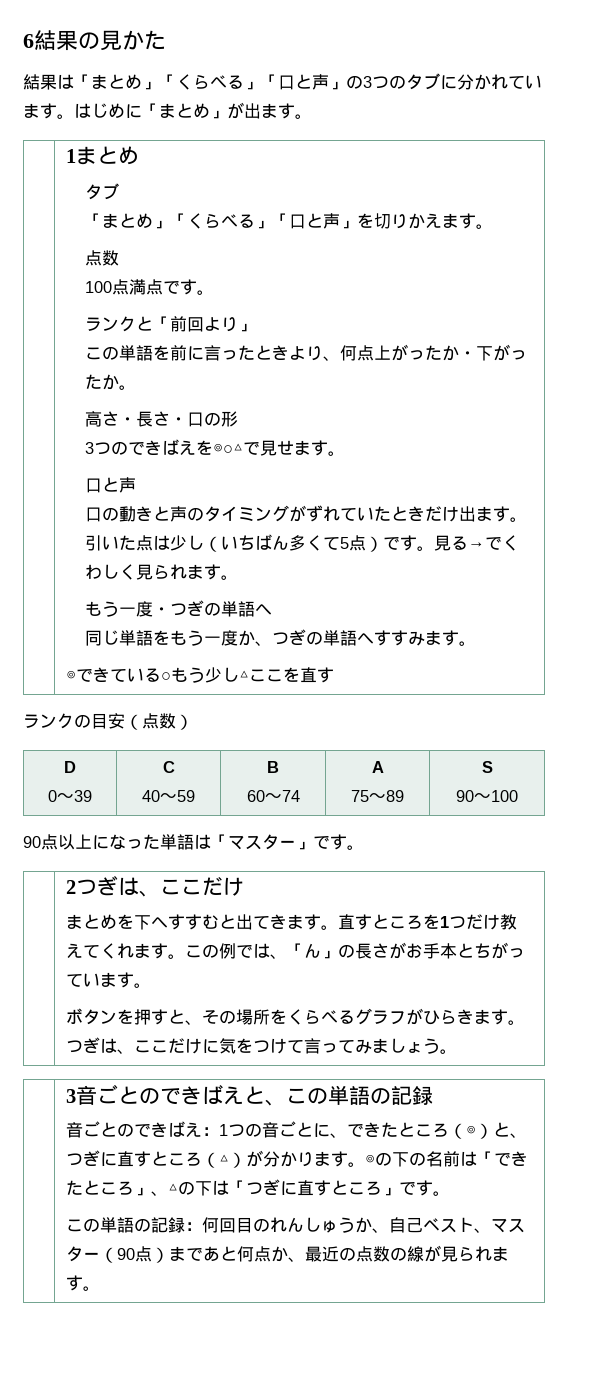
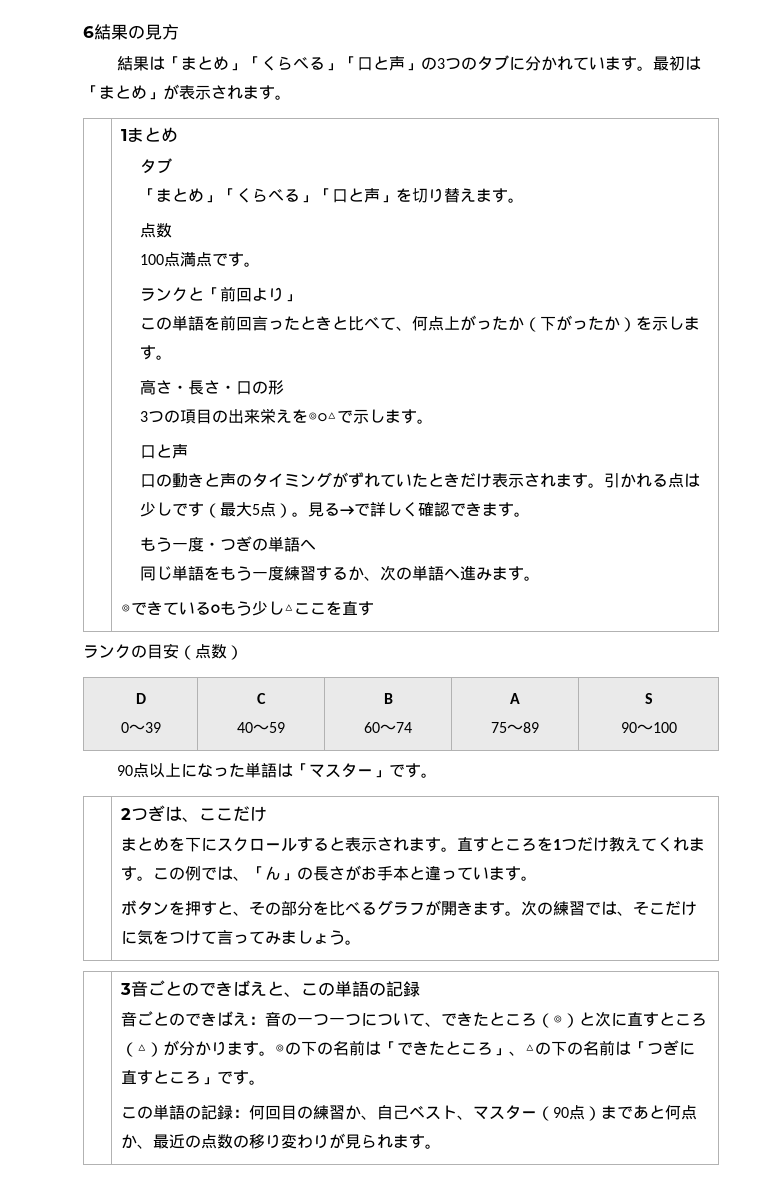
[122,30,166,50] かた -> [162,24,179,40] 方
[74,103,142,119] はじめに -> [653,56,702,71] 最初は
[244,103,261,119] 出 -> [179,85,243,100] 表示され
[408,213,426,229] か -> [443,188,460,203] 替
[187,346,205,361] に -> [235,316,252,331] 回
[289,346,324,361] より -> [331,316,396,331] と比べて
[459,351,477,359] ・ -> [523,317,540,332] （
(120, 382) none -> [619,316,700,332] [139,345,156,360] ）を示します
[128,439,180,455] できば -> [179,408,276,424] 項目の出来栄
[260,440,295,456] 見せ -> [352,409,385,424] 示し
[459,506,477,522] 出 -> [491,473,556,488] 表示され
[102,535,137,550] いた -> [619,473,668,488] かれる
[204,534,341,552] （いちばん多くて -> [171,502,252,518] です（最大
[383,535,418,551] です -> (292, 510) none
[502,535,520,551] [85,564,188,580] くわしく見られ -> [369,502,482,517] 詳しく確認でき
[238,629,409,646] か、つぎの単語へすす -> [283,565,476,581] 練習するか、次の単語へ進
[150,914,287,930] へすすむと出てき -> [201,837,410,852] にスクロールすると表示され
[473,942,508,959] ちが -> [425,866,442,881] 違
[235,1009,321,1025] 場所をくら -> [281,901,346,916] 部分を比
[422,1009,525,1025] [65,1037,151,1054] ひらきます。つぎは、こ -> [441,900,650,916] 開きます。次の練習では、そ
[218,1121,330,1138] 1つの音ごとに -> [265,1011,426,1027] 音の一つ一つについて
[509,1133,527,1138] [65,1150,100,1166] 、つぎ -> [595,1011,612,1027] 次
(212, 1188) none -> [567,1040,616,1056] の名前
[269,1217,355,1233] れんしゅう -> [313,1105,346,1120] 練習
[406,1246,424,1262] 線 -> [249,1134,330,1149] 移り変わり

